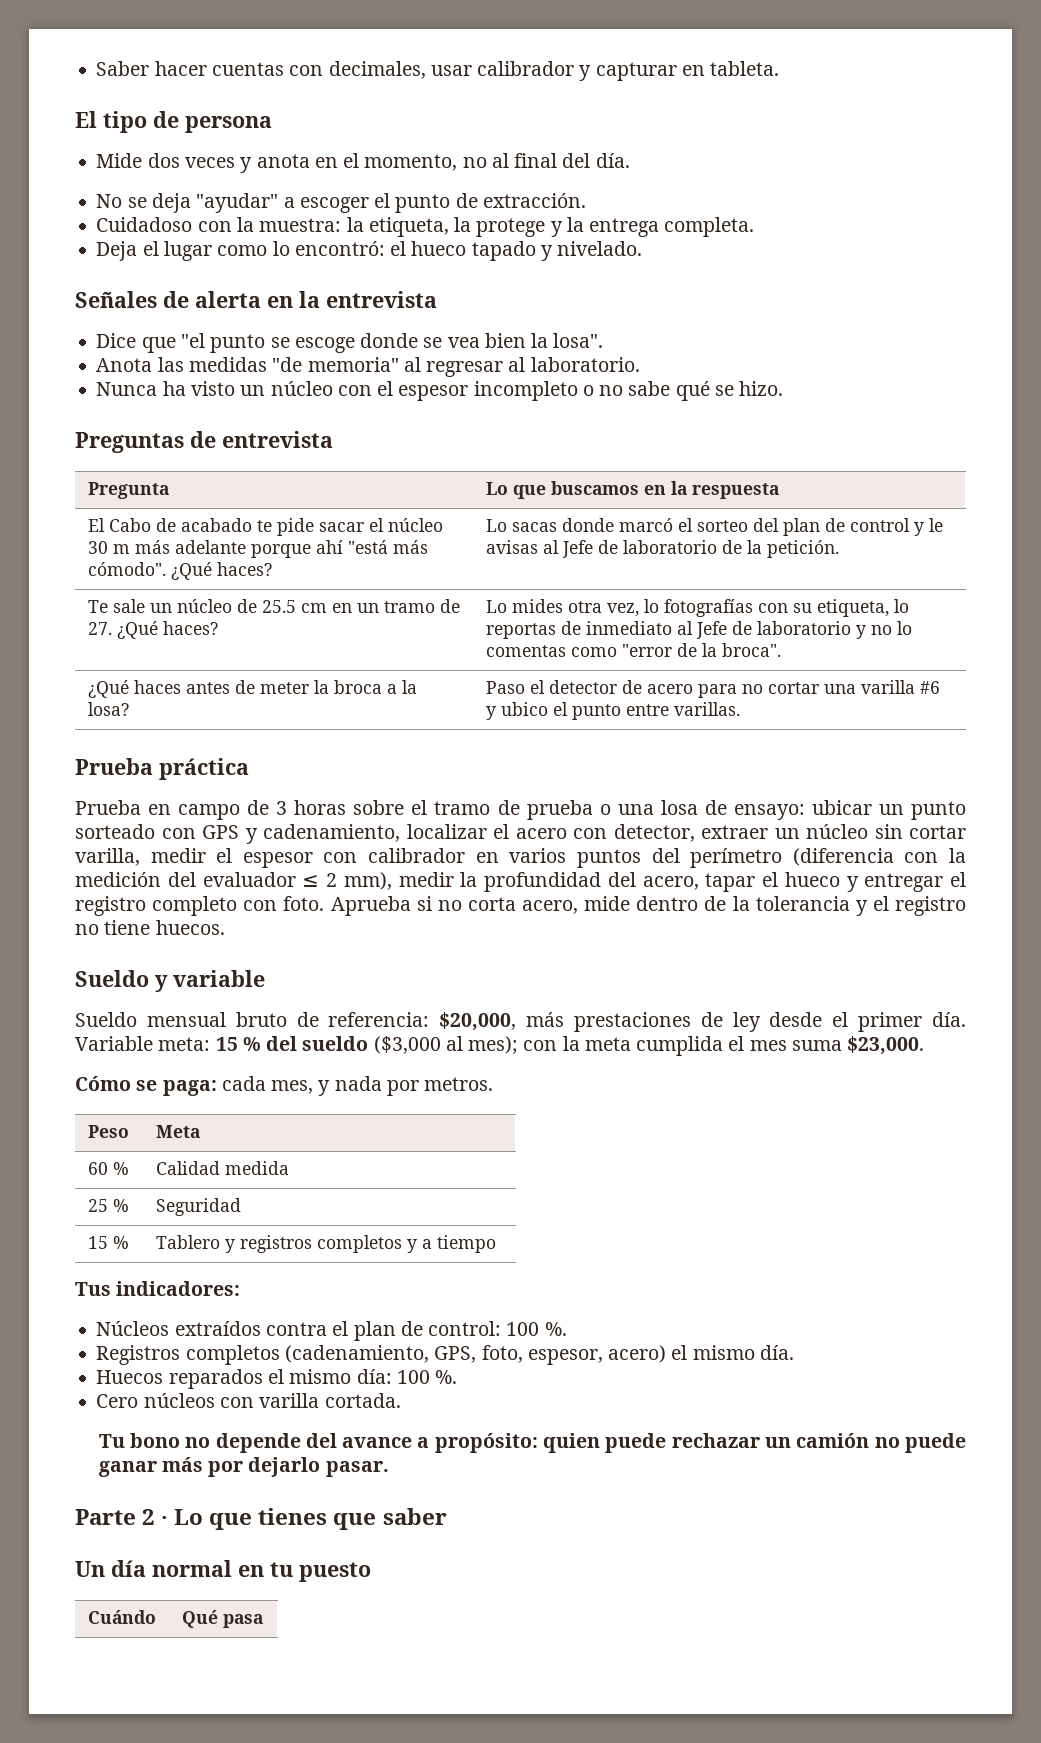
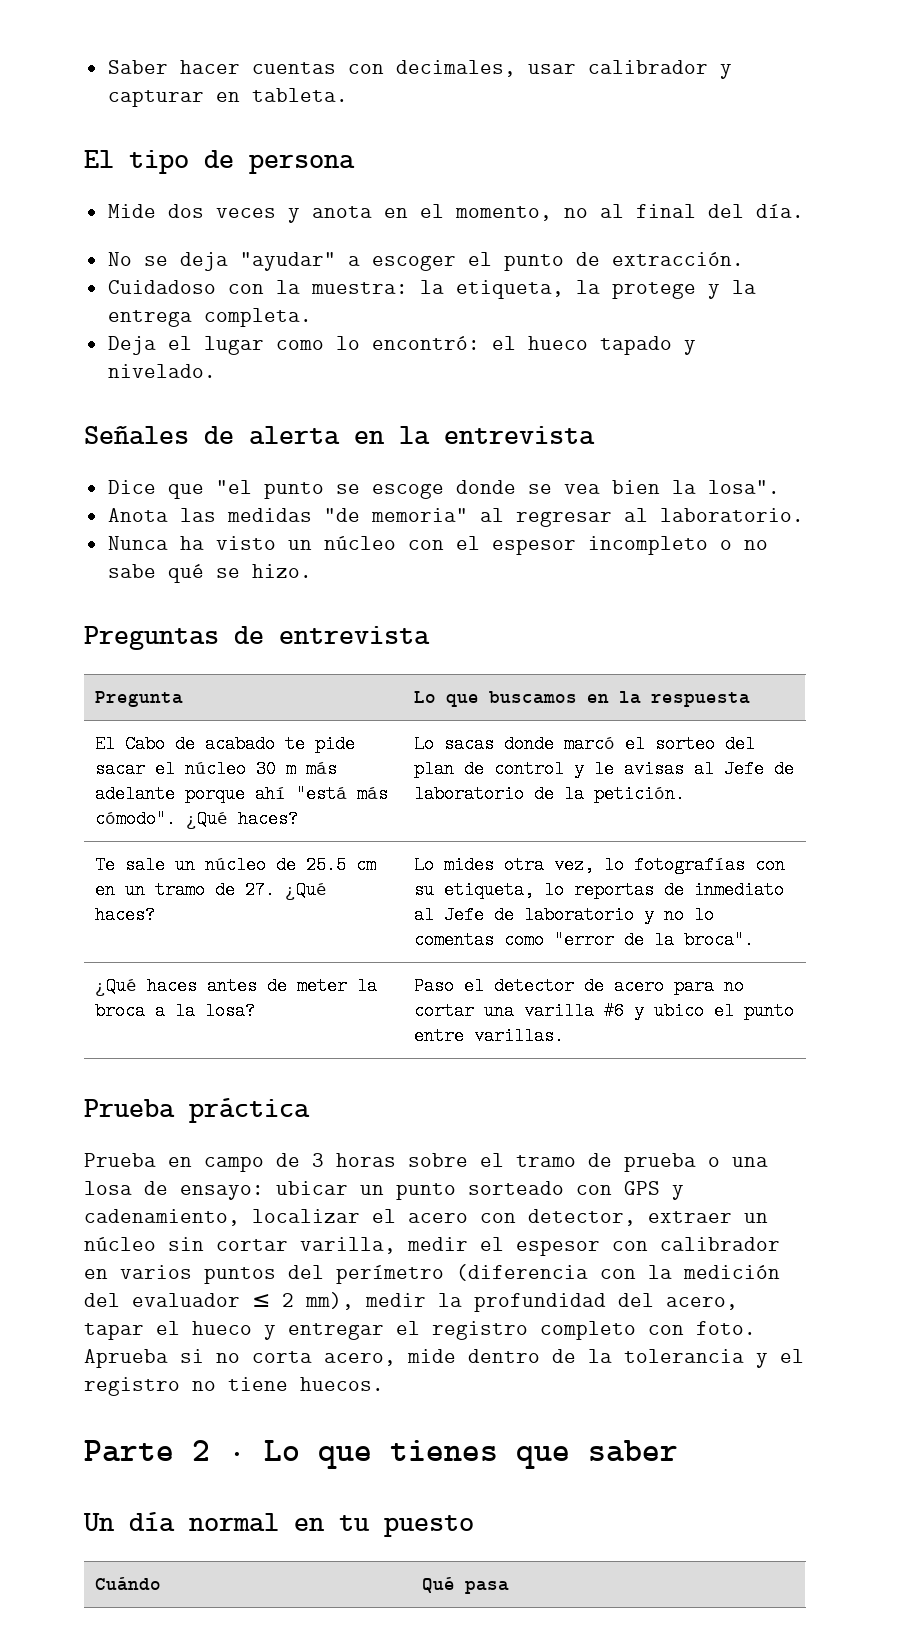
[75,970,265,992] [75,1012,966,1032] [75,1036,925,1056] [75,1076,494,1096] [87,1125,129,1138] [155,1125,200,1138] [87,1162,129,1175] [155,1161,289,1175] [87,1199,129,1212] [155,1198,241,1216] [87,1236,129,1249] [155,1235,496,1253] [75,1281,241,1296] [96,1321,567,1341] [96,1345,794,1365] [96,1369,458,1389] [96,1393,401,1408] [98,1433,967,1453] [98,1457,389,1477] // Sueldo y variable // Sueldo mensual bruto de referencia: $20,000, más prestaciones de ley desde el primer día. Variable meta: 15 % del sueldo ($3,000 al mes); con la meta cumplida el mes suma $23,000. // Cómo se paga: cada mes, y nada por metros. // Peso | Meta // 60 % | Calidad medida // 25 % | Seguridad // 15 % | Tablero y registros completos y a tiempo // Tus indicadores: // Núcleos extraídos contra el plan de control: 100 %. // Registros completos (cadenamiento, GPS, foto, espesor, acero) el mismo día. // Huecos reparados el mismo día: 100 %. // Cero núcleos con varilla cortada. // Tu bono no depende del avance a propósito: quien puede rechazar un camión no puede ganar más por dejarlo pasar. -> (384, 1384) none

